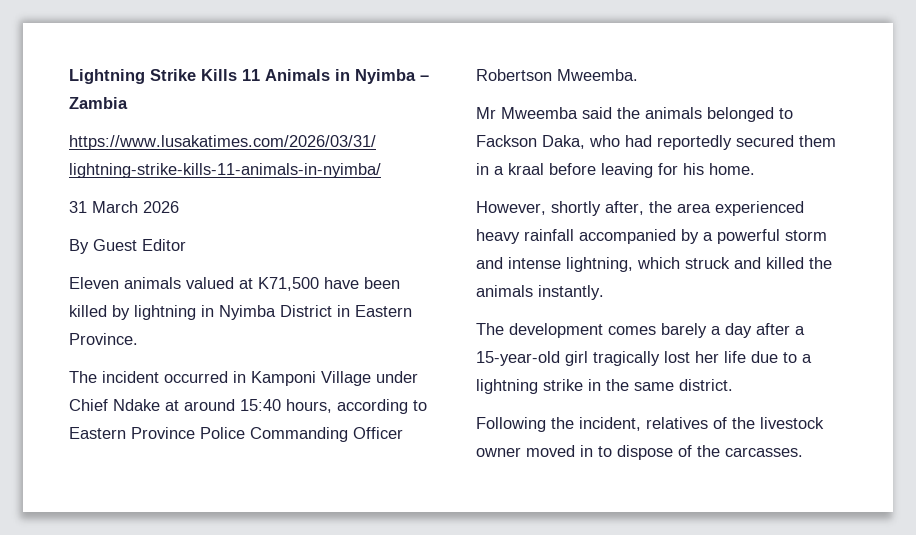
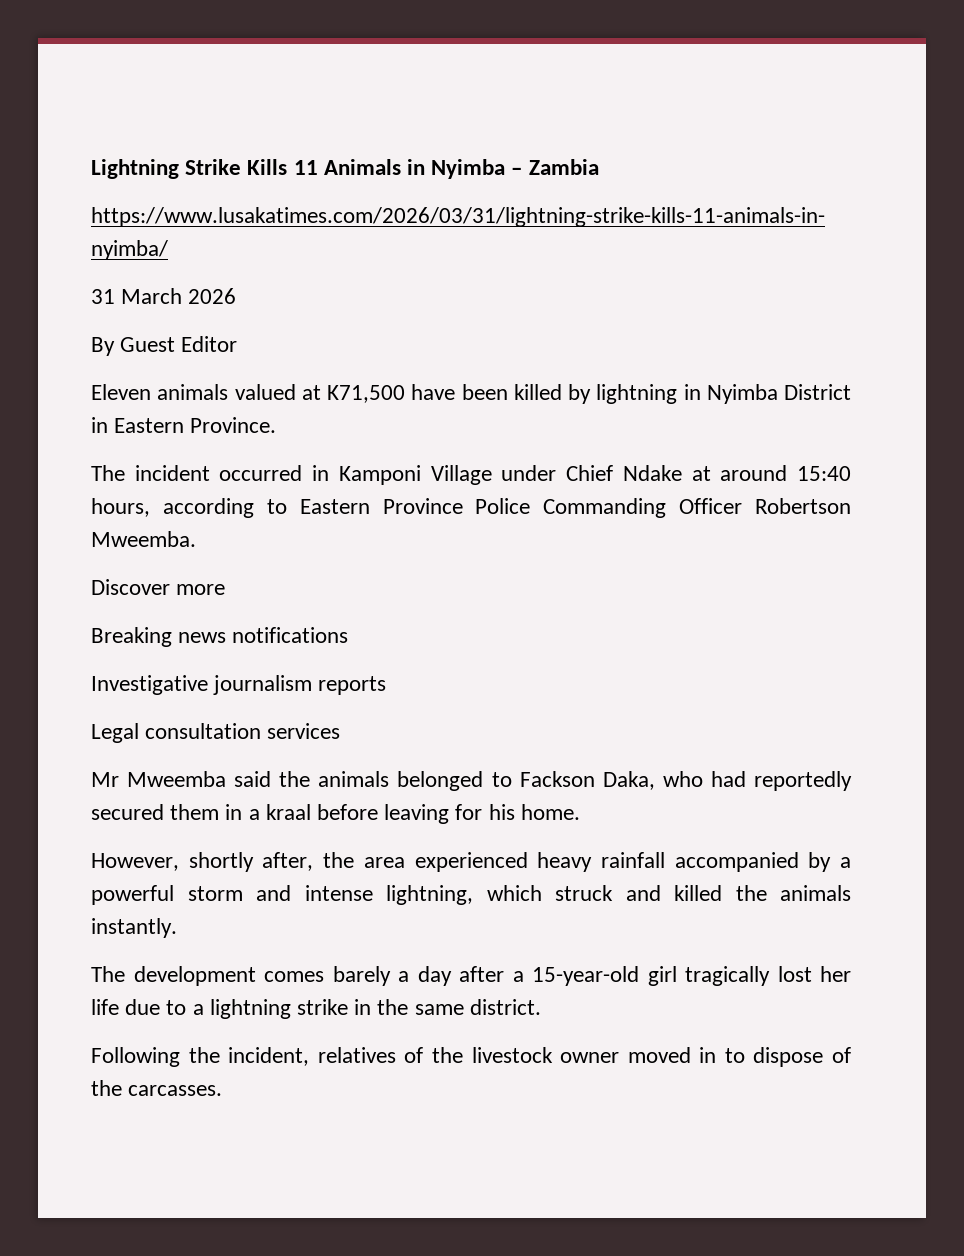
(638, 75) none -> [91,579,226,595] [91,627,349,647] [91,675,387,695] [91,723,341,743] // Discover more // Breaking news notifications // Investigative journalism reports // Legal consultation services

